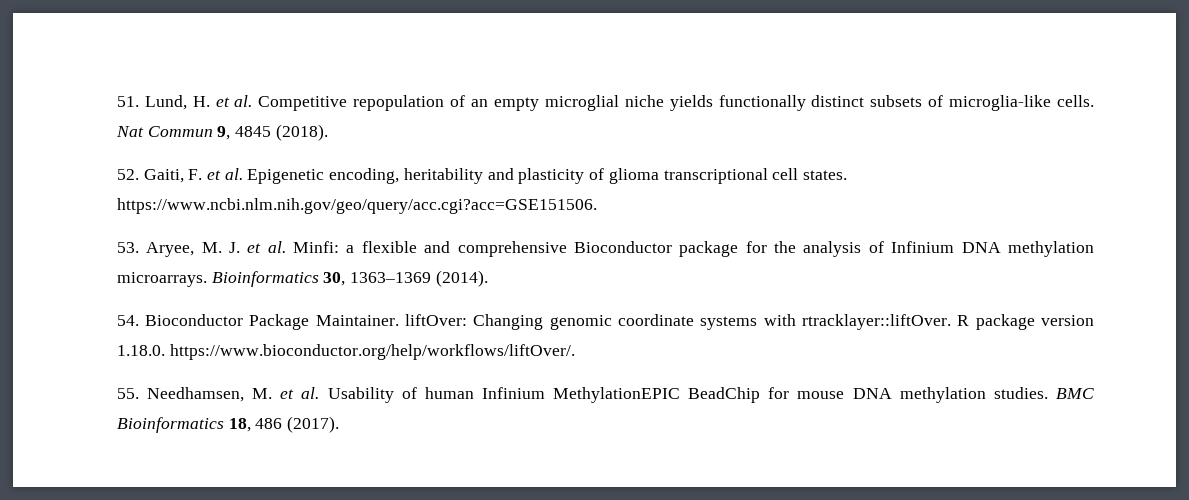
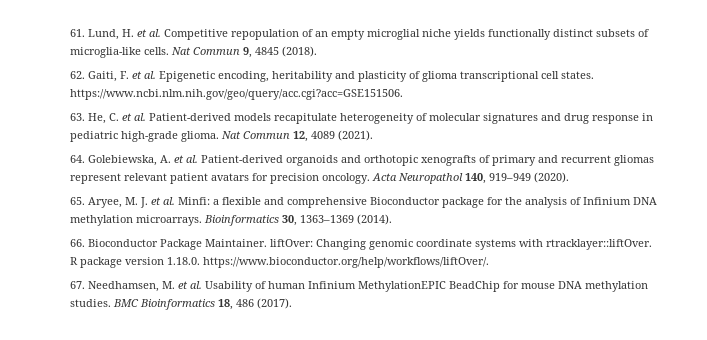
[116,96,139,107] 51. -> [70,29,86,37] 61.
[116,169,139,180] 52. -> [70,71,86,79] 62.
[116,242,139,253] 53. -> [70,113,654,124] [70,130,374,142] [70,155,655,166] [70,172,570,184] [70,197,86,205] 63. He, C. et al. Patient-derived models recapitulate heterogeneity of molecular signatures and drug response in pediatric high-grade glioma. Nat Commun 12, 4089 (2021). // 64. Golebiewska, A. et al. Patient-derived organoids and orthotopic xenografts of primary and recurrent gliomas represent relevant patient avatars for precision oncology. Acta Neuropathol 140, 919–949 (2020). // 65.
[116,315,139,326] 54. -> [70,239,86,247] 66.
[116,388,139,399] 55. -> [70,281,86,289] 67.

